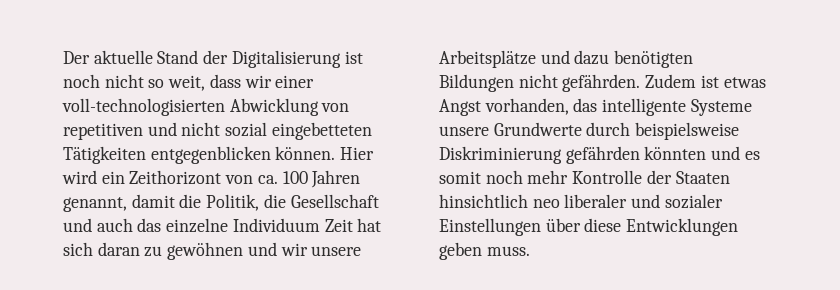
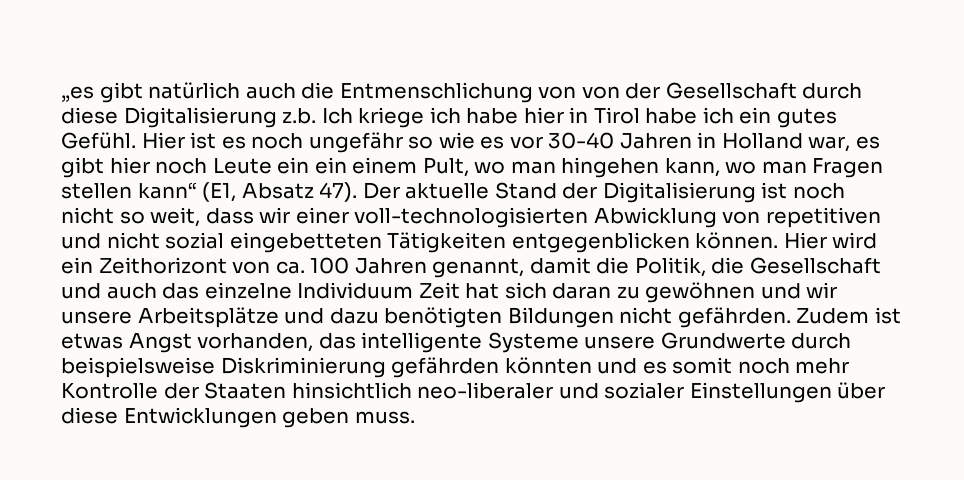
(63, 57) none -> [61,82,863,103] [61,107,837,128] [61,132,881,153] [61,157,884,178] [61,182,358,202] „es gibt natürlich auch die Entmenschlichung von von der Gesellschaft durch diese Digitalisierung z.b. Ich kriege ich habe hier in Tirol habe ich ein gutes Gefühl. Hier ist es noch ungefähr so wie es vor 30-40 Jahren in Holland war, es gibt hier noch Leute ein ein einem Pult, wo man hingehen kann, wo man Fragen stellen kann“ (E1, Absatz 47).
[532,194,628,208] neo liberaler -> [417,382,554,399] neo-liberaler

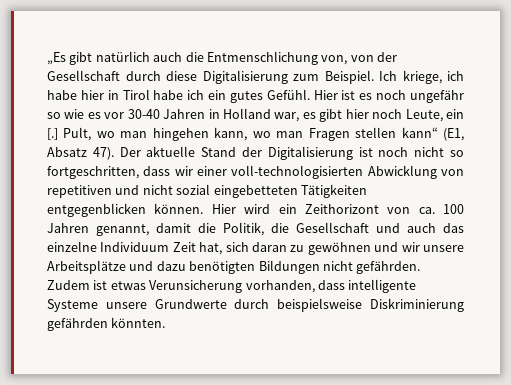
[61,86,94,102] „es -> [47,52,66,65] „Es
[538,86,577,99] von -> [321,55,348,65] von,
[282,107,425,128] z.b. Ich kriege -> [293,70,442,84] zum Beispiel. Ich kriege,
[212,157,418,174] Leute ein ein einem -> [405,109,465,122] [47,128,58,140] Leute, ein [.]
[150,207,201,227] weit, -> [47,166,139,179] fortgeschritten,
[465,283,500,299] hat -> [199,242,223,255] hat,
[128,333,356,353] Angst vorhanden, das -> [149,280,345,293] Verunsicherung vorhanden, dass
[504,357,850,374] [61,382,886,403] [61,407,415,428] könnten und es somit noch mehr Kontrolle der Staaten hinsichtlich neo-liberaler und sozialer Einstellungen über diese Entwicklungen geben muss. -> [111,317,166,328] könnten.

